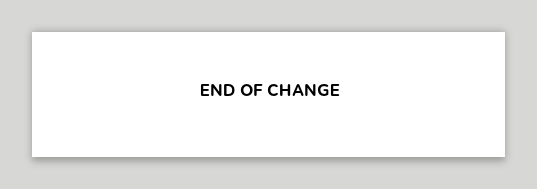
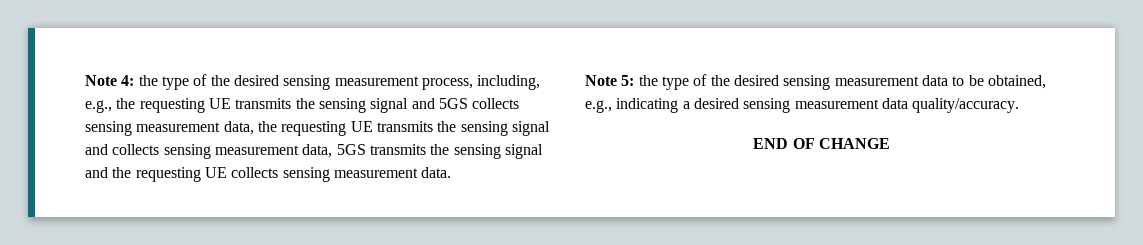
(199, 89) none -> [85,74,541,90] [85,98,520,113] [85,121,550,136] [85,144,543,159] [85,167,452,182] [585,74,1046,90] [585,98,1020,113] Note 4: the type of the desired sensing measurement process, including, e.g., the requesting UE transmits the sensing signal and 5GS collects sensing measurement data, the requesting UE transmits the sensing signal and collects sensing measurement data, 5GS transmits the sensing signal and the requesting UE collects sensing measurement data. // Note 5: the type of the desired sensing measurement data to be obtained, e.g., indicating a desired sensing measurement data quality/accuracy. //

